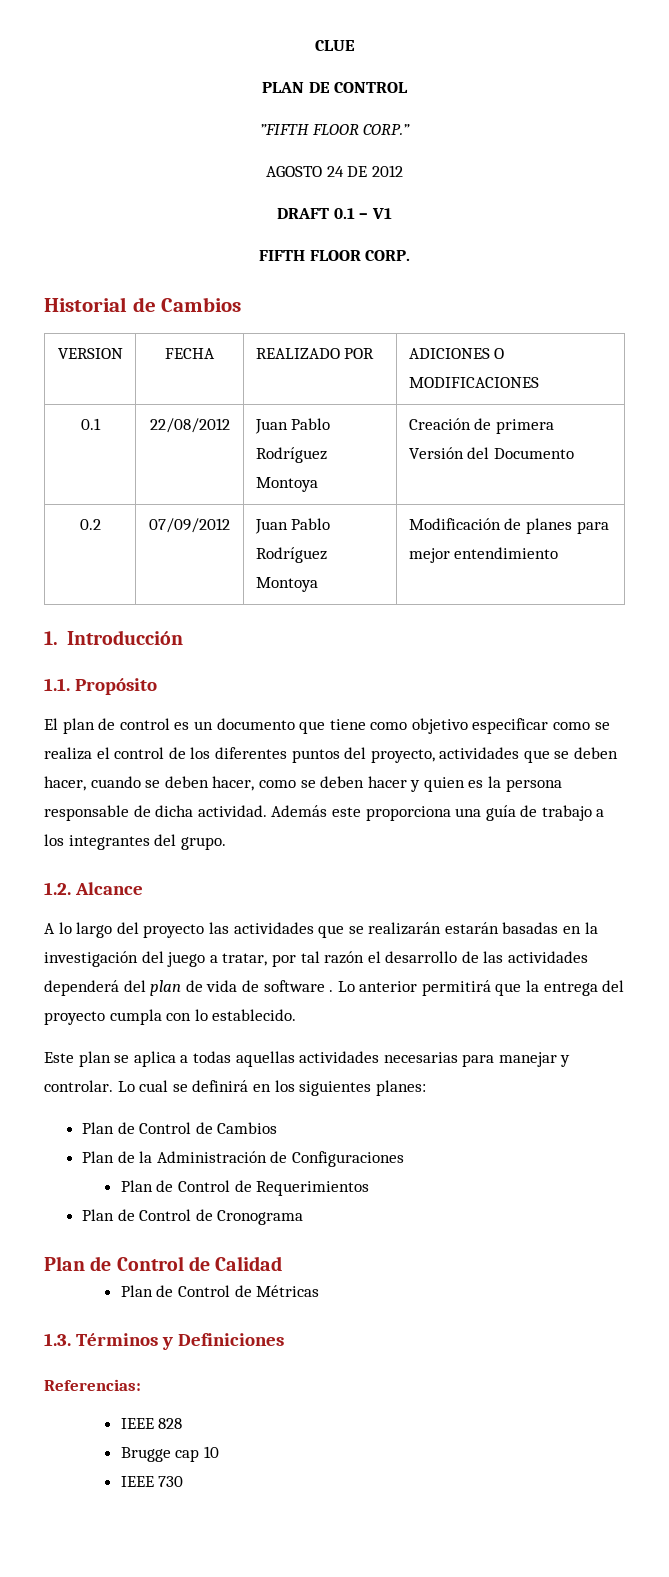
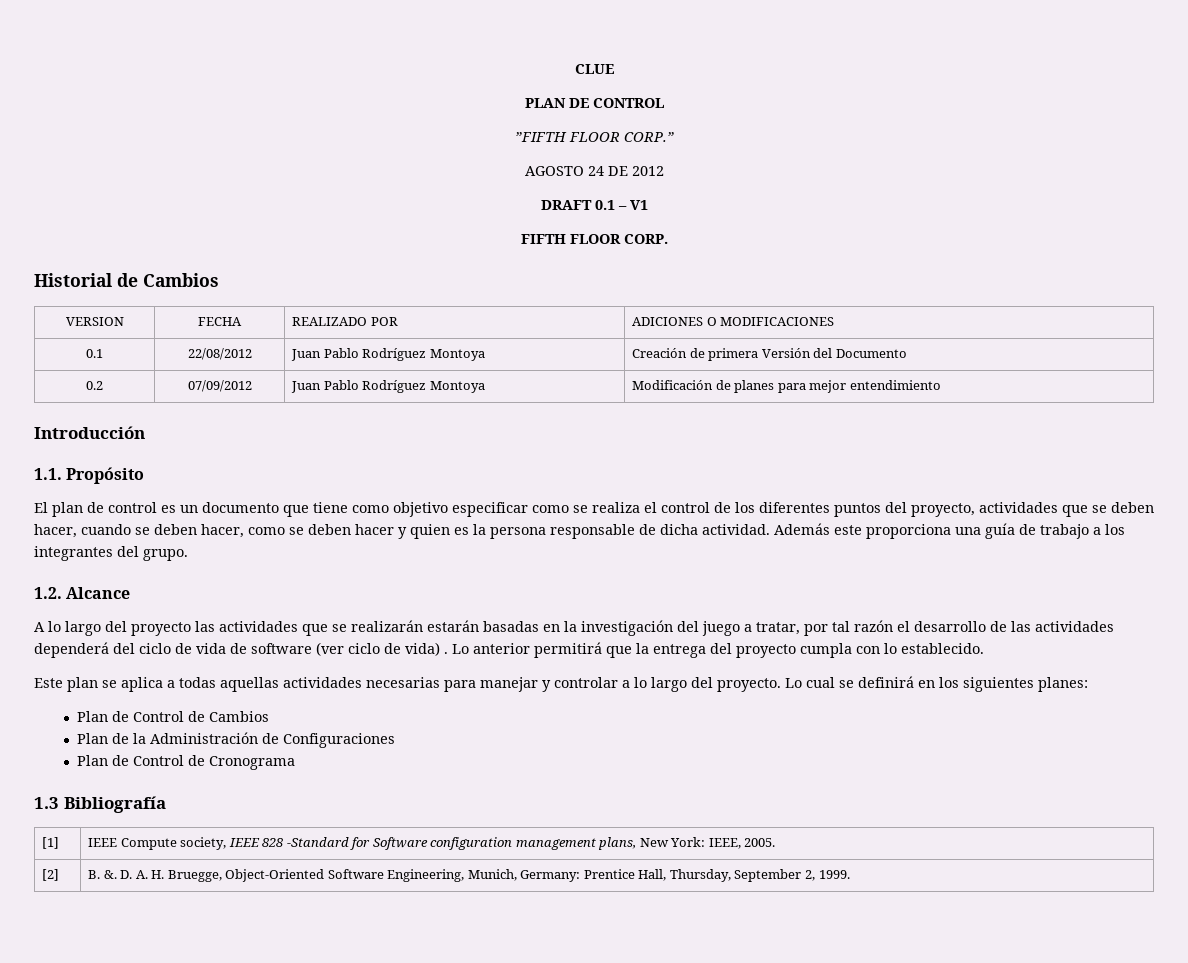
[44,631,58,645] 1. -> (941, 385) none
[150,980,182,996] plan -> [139,643,171,654] ciclo
(325, 986) none -> [316,642,440,656] (ver ciclo de vida)
[44,1080,113,1092] controlar. -> [554,677,781,692] controlar a lo largo del proyecto.
[120,1180,370,1196] // Plan de Control de Requerimientos -> (395, 740) none
[44,1256,283,1271] [120,1285,320,1297] [44,1333,284,1350] [44,1379,141,1391] [120,1418,183,1429] [120,1446,219,1462] [120,1476,184,1487] Plan de Control de Calidad // Plan de Control de Métricas // 1.3. Términos y Definiciones // Referencias: // IEEE 828 // Brugge cap 10 // IEEE 730 -> [34,796,166,813] [42,837,60,849] [88,837,776,850] [42,869,60,881] [88,869,850,882] 1.3 Bibliografía // [1] | IEEE Compute society, IEEE 828 -Standard for Software configuration management plans, New York: IEEE, 2005. // [2] | B. &. D. A. H. Bruegge, Object-Oriented Software Engineering, Munich, Germany: Prentice Hall, Thursday, September 2, 1999.

